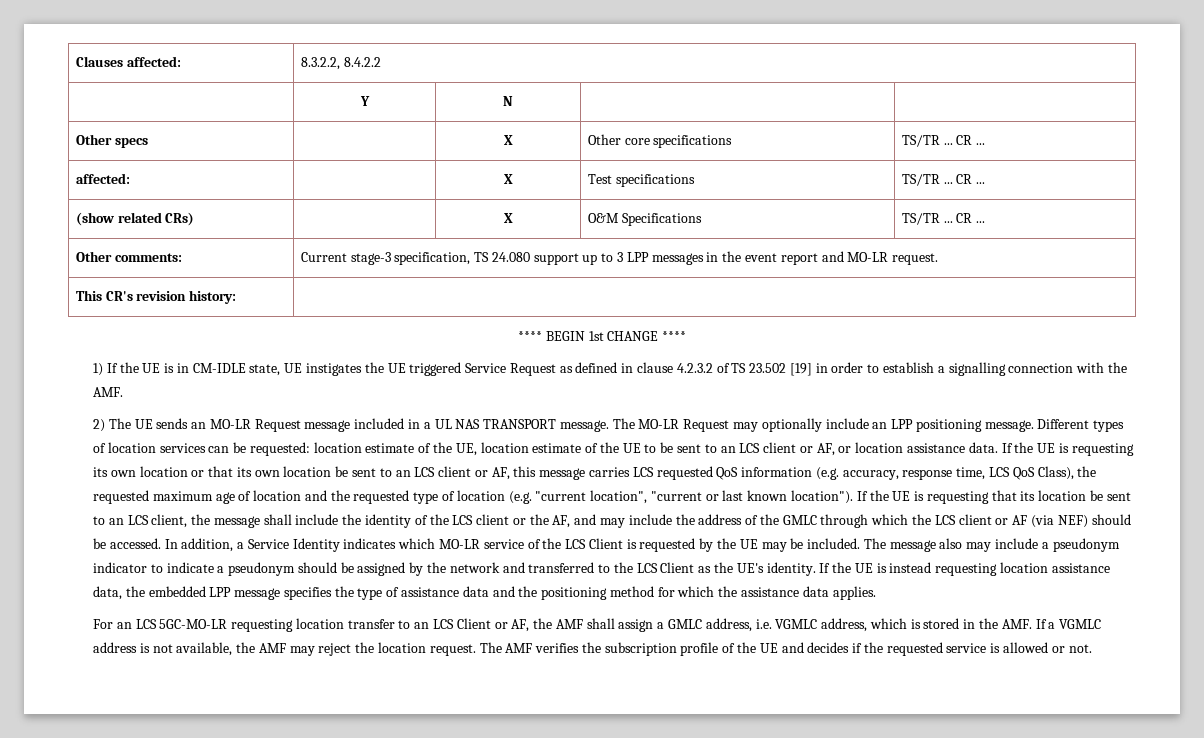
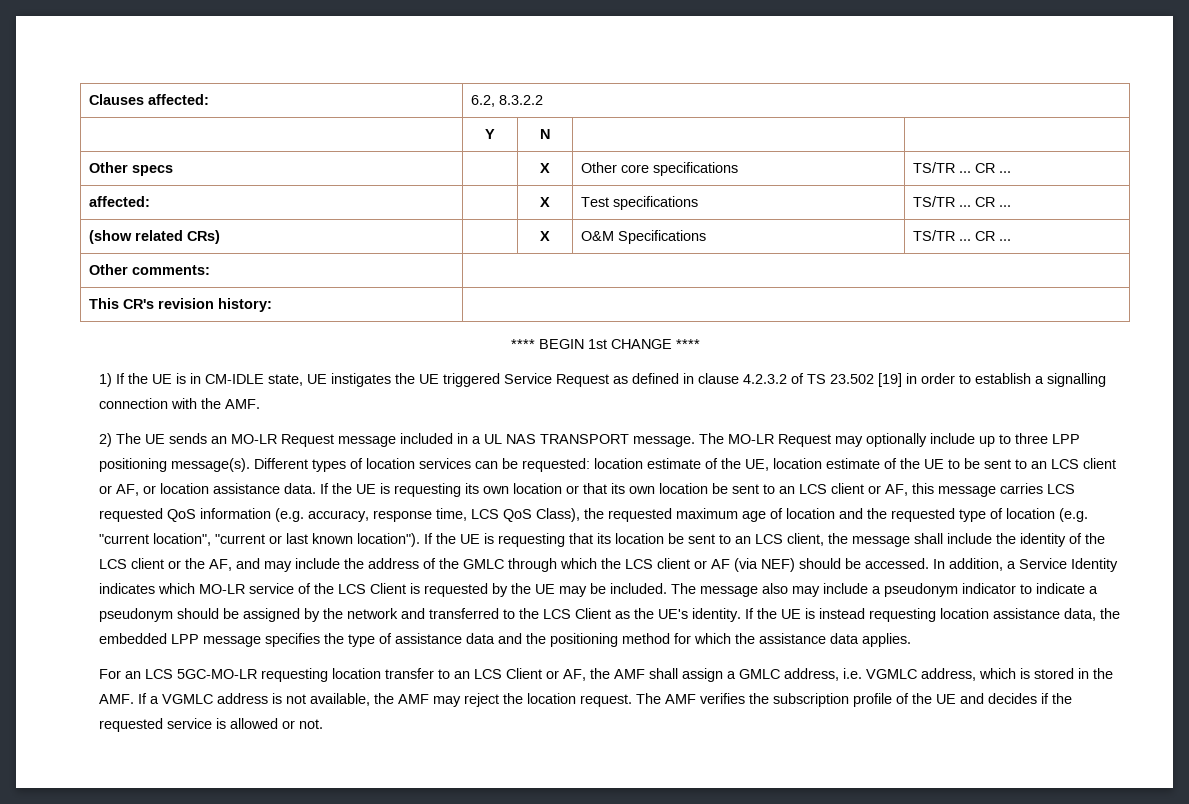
[300,57,381,70] 8.3.2.2, 8.4.2.2 -> [471,95,544,107] 6.2, 8.3.2.2
[300,251,939,265] Current stage-3 specification, TS 24.080 support up to 3 LPP messages in the event report and MO-LR request. -> (211, 270) none
[872,422,888,429] an -> [978,433,1048,447] up to three
[984,420,1034,432] message. -> [170,458,250,472] message(s).

